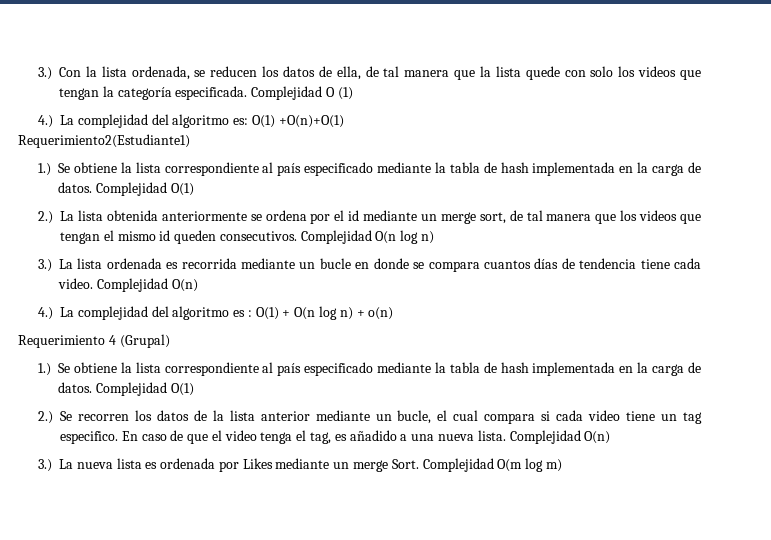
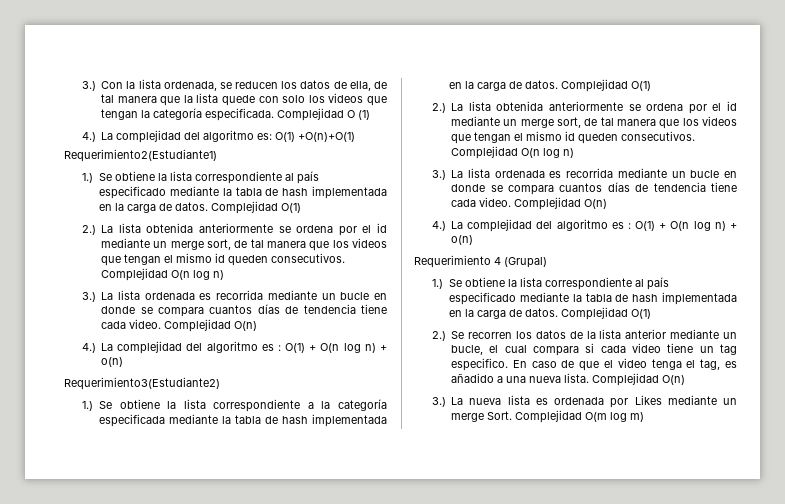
(394, 313) none -> [64,377,220,390] [81,399,387,412] [99,414,387,427] [449,79,652,92] [431,101,737,114] [451,116,737,129] [451,131,696,144] [451,146,575,159] [431,168,737,180] [451,182,737,195] [451,197,608,210] [431,219,737,232] [451,235,474,245] // Requerimiento3(Estudiante2) // 1.) Se obtiene la lista correspondiente a la categoría especificada mediante la tabla de hash implementada en la carga de datos. Complejidad O(1) // 2.) La lista obtenida anteriormente se ordena por el id mediante un merge sort, de tal manera que los videos que tengan el mismo id queden consecutivos. Complejidad O(n log n) // 3.) La lista ordenada es recorrida mediante un bucle en donde se compara cuantos días de tendencia tiene cada video. Complejidad O(n) // 4.) La complejidad del algoritmo es : O(1) + O(n log n) + o(n)

